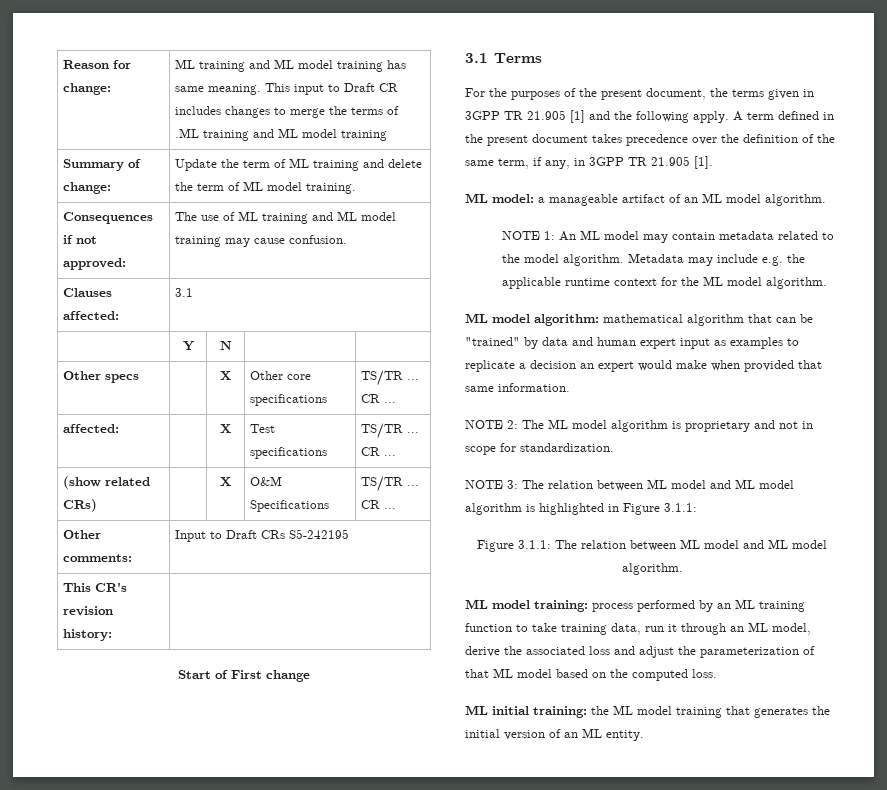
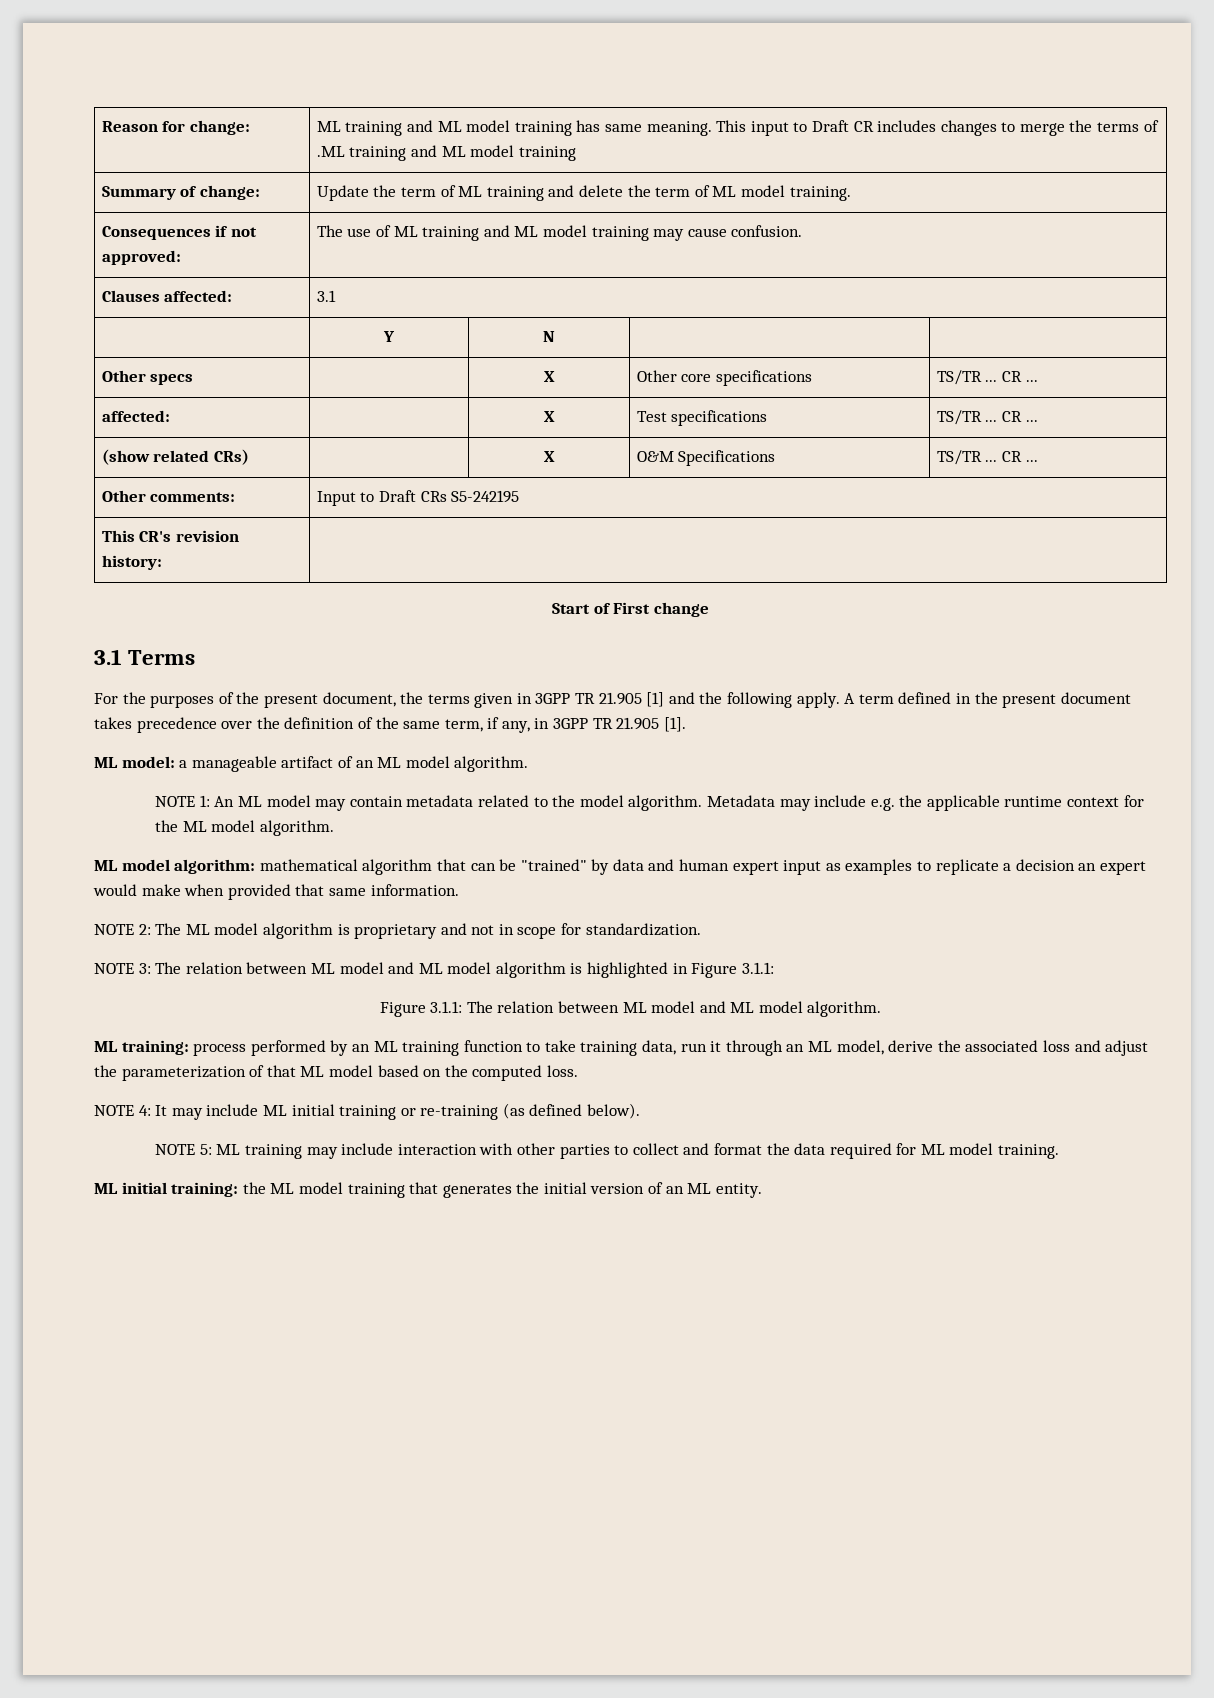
[492,600,530,609] model -> (118, 1046) none
(717, 673) none -> [94,1103,641,1120] [155,1143,1060,1159] // NOTE 4: It may include ML initial training or re-training (as defined below). // NOTE 5: ML training may include interaction with other parties to collect and format the data required for ML model training.

